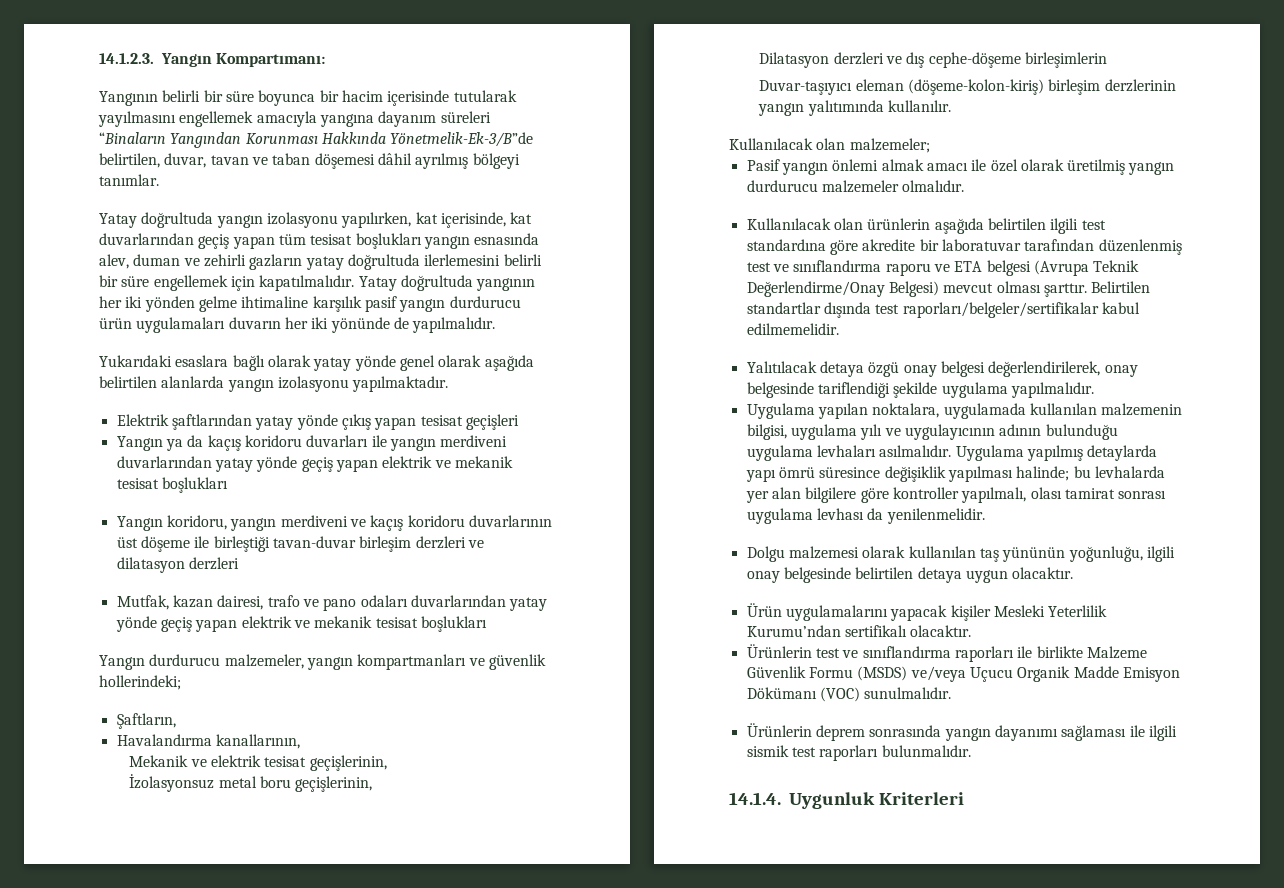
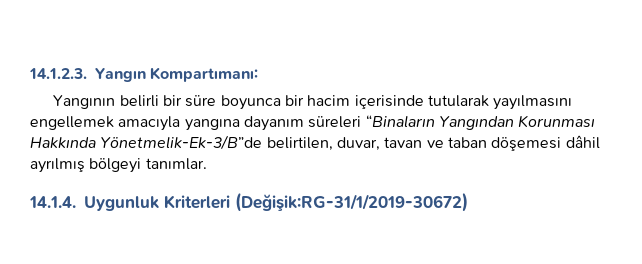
[99,212,533,228] [99,233,540,249] [99,254,542,270] [99,275,536,291] [99,296,521,312] [99,317,496,333] [99,355,534,371] [99,376,449,392] [116,414,519,430] [116,435,508,451] [116,456,513,472] [116,477,228,493] [116,515,552,531] [116,536,484,552] [116,557,239,573] [116,595,548,611] [115,616,487,632] [99,654,546,670] [99,675,181,690] [116,713,176,729] [116,734,300,749] [129,755,387,771] [129,774,373,792] [759,52,1107,68] [759,79,1176,95] [758,100,951,116] [729,138,930,153] [746,159,1175,175] [746,180,965,193] [746,218,1106,234] [746,239,1182,255] [746,260,1140,276] [746,281,1151,297] [746,302,1140,318] [746,323,839,335] [746,361,1138,377] [746,382,1094,398] [746,403,1183,419] [746,424,1118,440] [746,445,1158,461] [745,466,1165,482] [745,487,1167,503] [746,508,985,524] [746,546,1175,562] [746,567,1074,583] [746,603,1108,621] [746,625,972,637] [746,644,1147,662] [746,666,1180,682] [746,687,952,702] [746,723,1177,741] [746,745,971,761] // Yatay doğrultuda yangın izolasyonu yapılırken, kat içerisinde, kat duvarlarından geçiş yapan tüm tesisat boşlukları yangın esnasında alev, duman ve zehirli gazların yatay doğrultuda ilerlemesini belirli bir süre engellemek için kapatılmalıdır. Yatay doğrultuda yangının her iki yönden gelme ihtimaline karşılık pasif yangın durdurucu ürün uygulamaları duvarın her iki yönünde de yapılmalıdır. // Yukarıdaki esaslara bağlı olarak yatay yönde genel olarak aşağıda belirtilen alanlarda yangın izolasyonu yapılmaktadır. // Elektrik şaftlarından yatay yönde çıkış yapan tesisat geçişleri // Yangın ya da kaçış koridoru duvarları ile yangın merdiveni duvarlarından yatay yönde geçiş yapan elektrik ve mekanik tesisat boşlukları // Yangın koridoru, yangın merdiveni ve kaçış koridoru duvarlarının üst döşeme ile birleştiği tavan-duvar birleşim derzleri ve dilatasyon derzleri // Mutfak, kazan dairesi, trafo ve pano odaları duvarlarından yatay yönde geçiş yapan elektrik ve mekanik tesisat boşlukları // Yangın durdurucu malzemeler, yangın kompartmanları ve güvenlik hollerindeki; // Şaftların, // Havalandırma kanallarının, // Mekanik ve elektrik tesisat geçişlerinin, // İzolasyonsuz metal boru geçişlerinin, // Dilatasyon derzleri ve dış cephe-döşeme birleşimlerin // Duvar-taşıyıcı eleman (döşeme-kolon-kiriş) birleşim derzlerinin yangın yalıtımında kullanılır. // Kullanılacak olan malzemeler; // Pasif yangın önlemi almak amacı ile özel olarak üretilmiş yangın durdurucu malzemeler olmalıdır. // Kullanılacak olan ürünlerin aşağıda belirtilen ilgili test standardına göre akredite bir laboratuvar tarafından düzenlenmiş test ve sınıflandırma raporu ve ETA belgesi (Avrupa Teknik Değerlendirme/Onay Belgesi) mevcut olması şarttır. Belirtilen standartlar dışında test raporları/belgeler/sertifikalar kabul edilmemelidir. // Yalıtılacak detaya özgü onay belgesi değerlendirilerek, onay belgesinde tariflendiği şekilde uygulama yapılmalıdır. // Uygulama yapılan noktalara, uygulamada kullanılan malzemenin bilgisi, uygulama yılı ve uygulayıcının adının bulunduğu uygulama levhaları asılmalıdır. Uygulama yapılmış detaylarda yapı ömrü süresince değişiklik yapılması halinde; bu levhalarda yer alan bilgilere göre kontroller yapılmalı, olası tamirat sonrası uygulama levhası da yenilenmelidir. // Dolgu malzemesi olarak kullanılan taş yününün yoğunluğu, ilgili onay belgesinde belirtilen detaya uygun olacaktır. // Ürün uygulamalarını yapacak kişiler Mesleki Yeterlilik Kurumu’ndan sertifikalı olacaktır. // Ürünlerin test ve sınıflandırma raporları ile birlikte Malzeme Güvenlik Formu (MSDS) ve/veya Uçucu Organik Madde Emisyon Dökümanı (VOC) sunulmalıdır. // Ürünlerin deprem sonrasında yangın dayanımı sağlaması ile ilgili sismik test raporları bulunmalıdır. -> (207, 164) none
(964, 798) none -> [235,192,468,212] (Değişik:RG-31/1/2019-30672)

